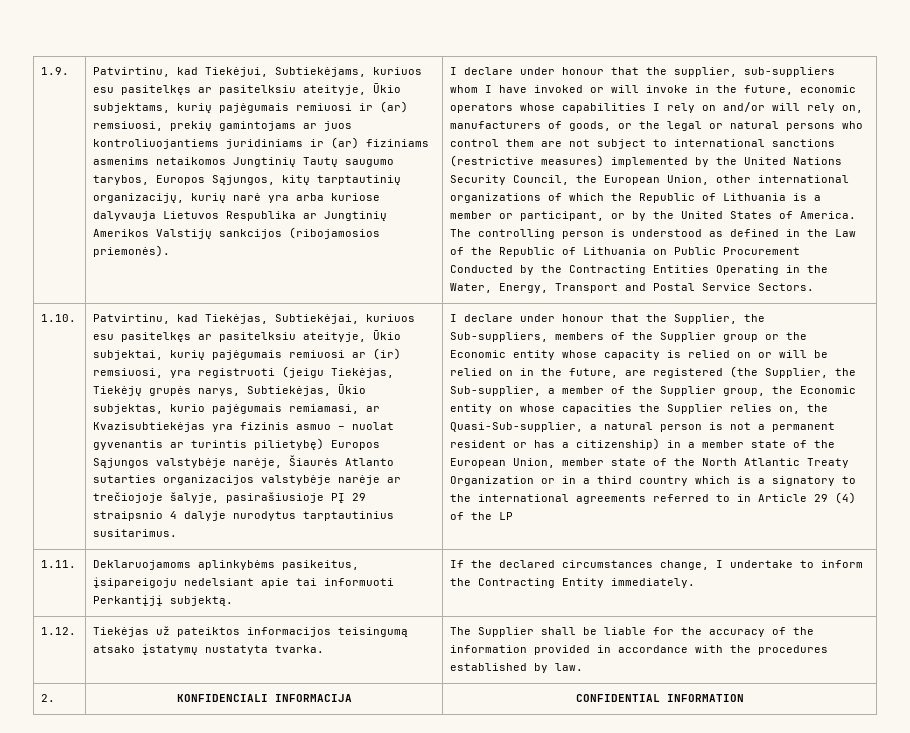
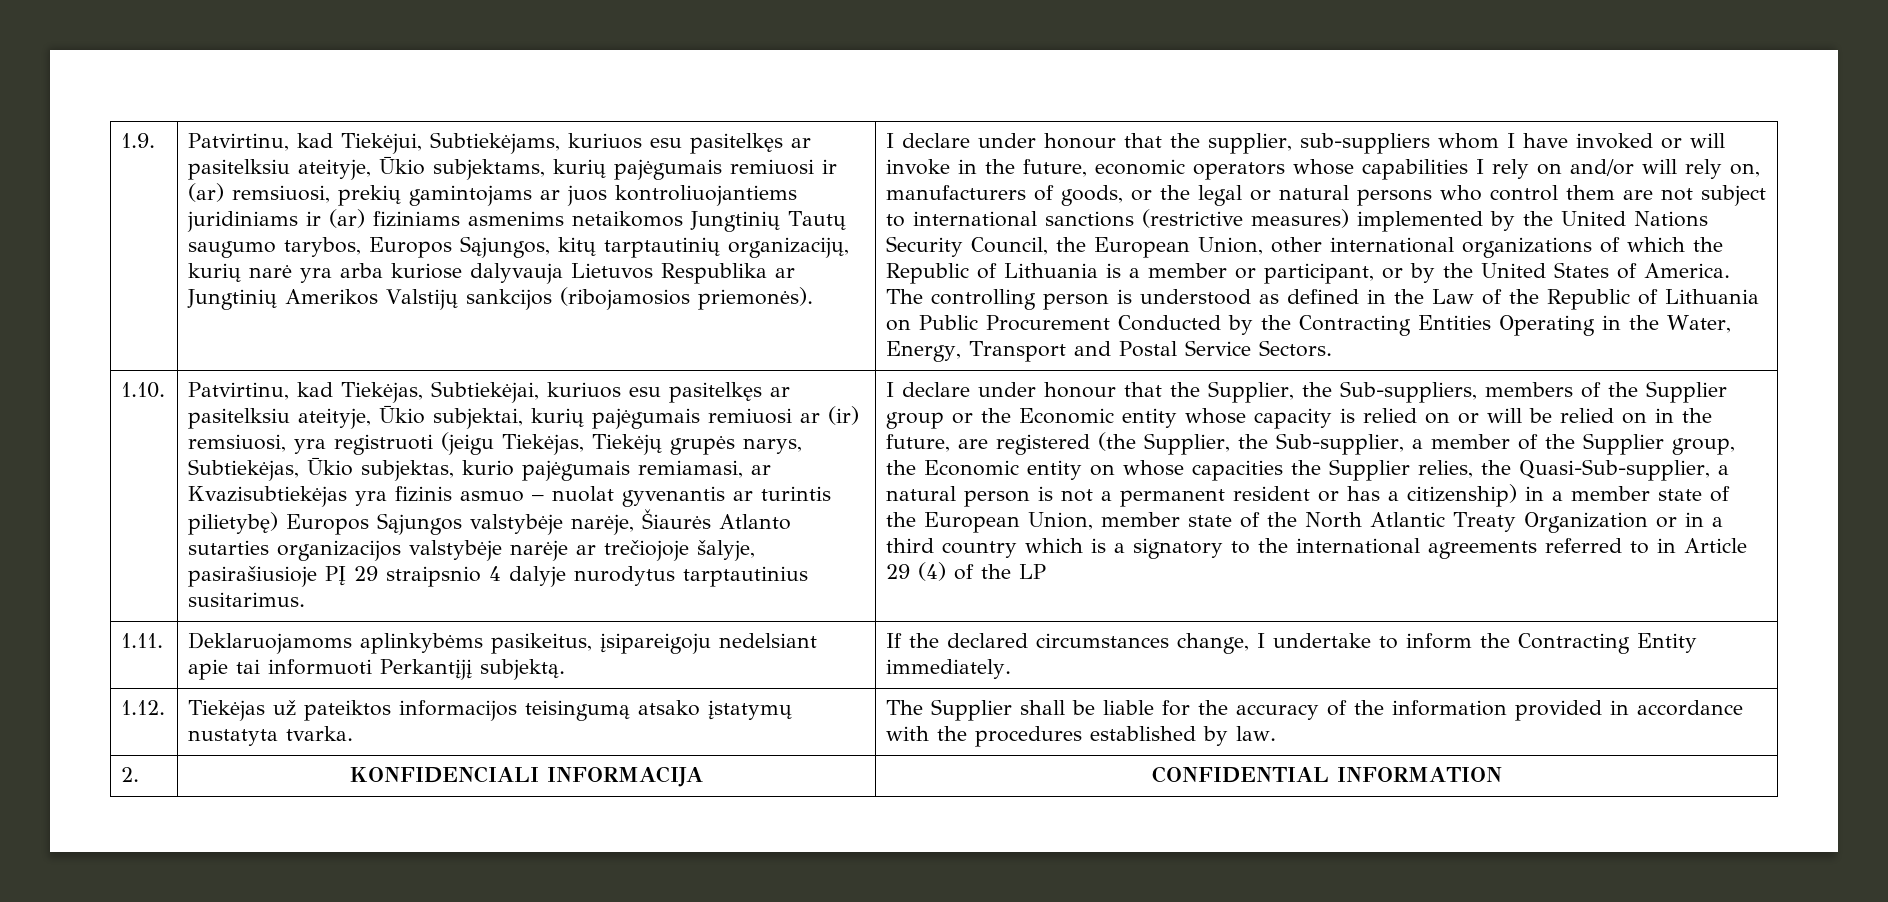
[730,404,801,414] relies on, -> [1418,460,1474,478] relies,

